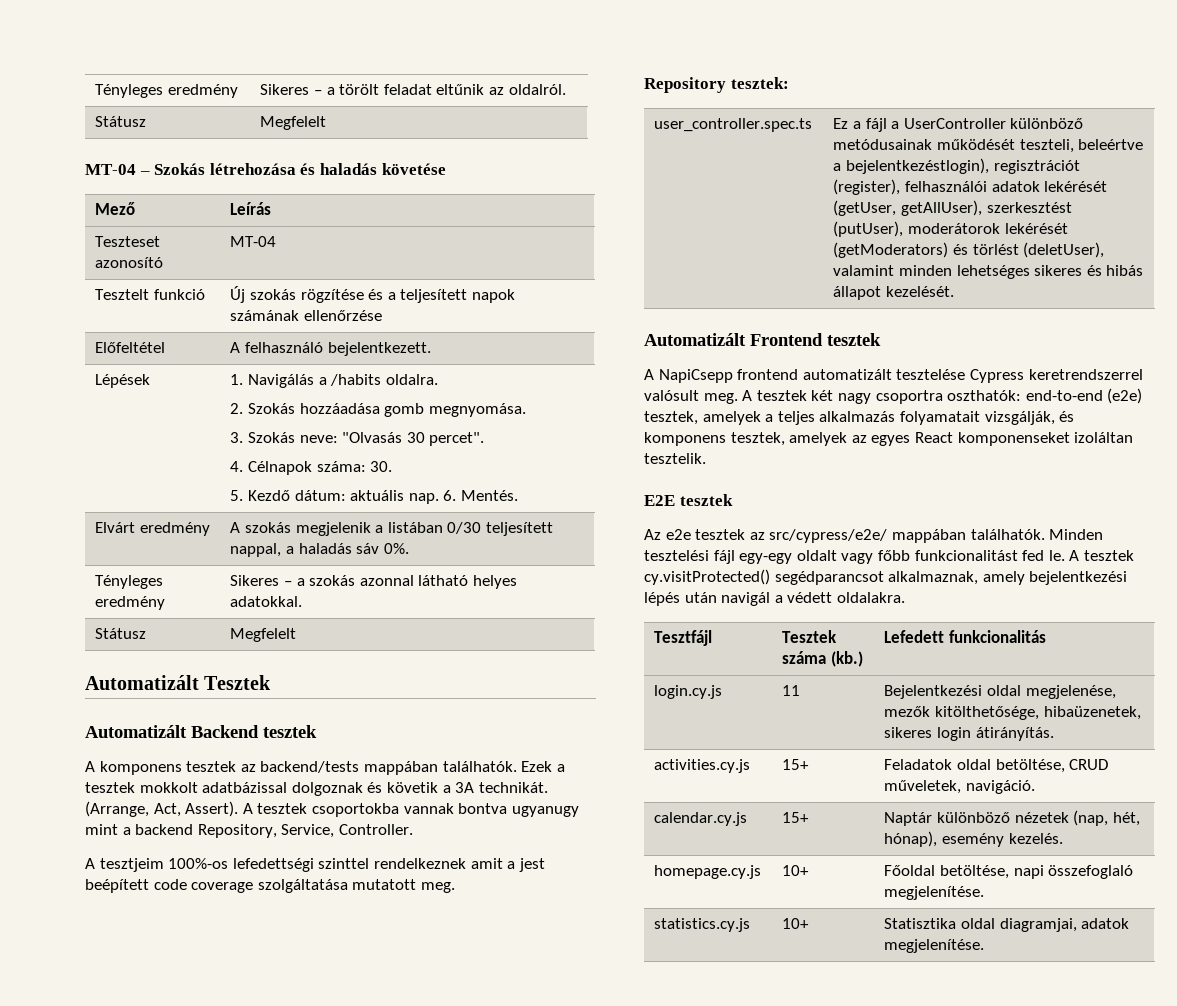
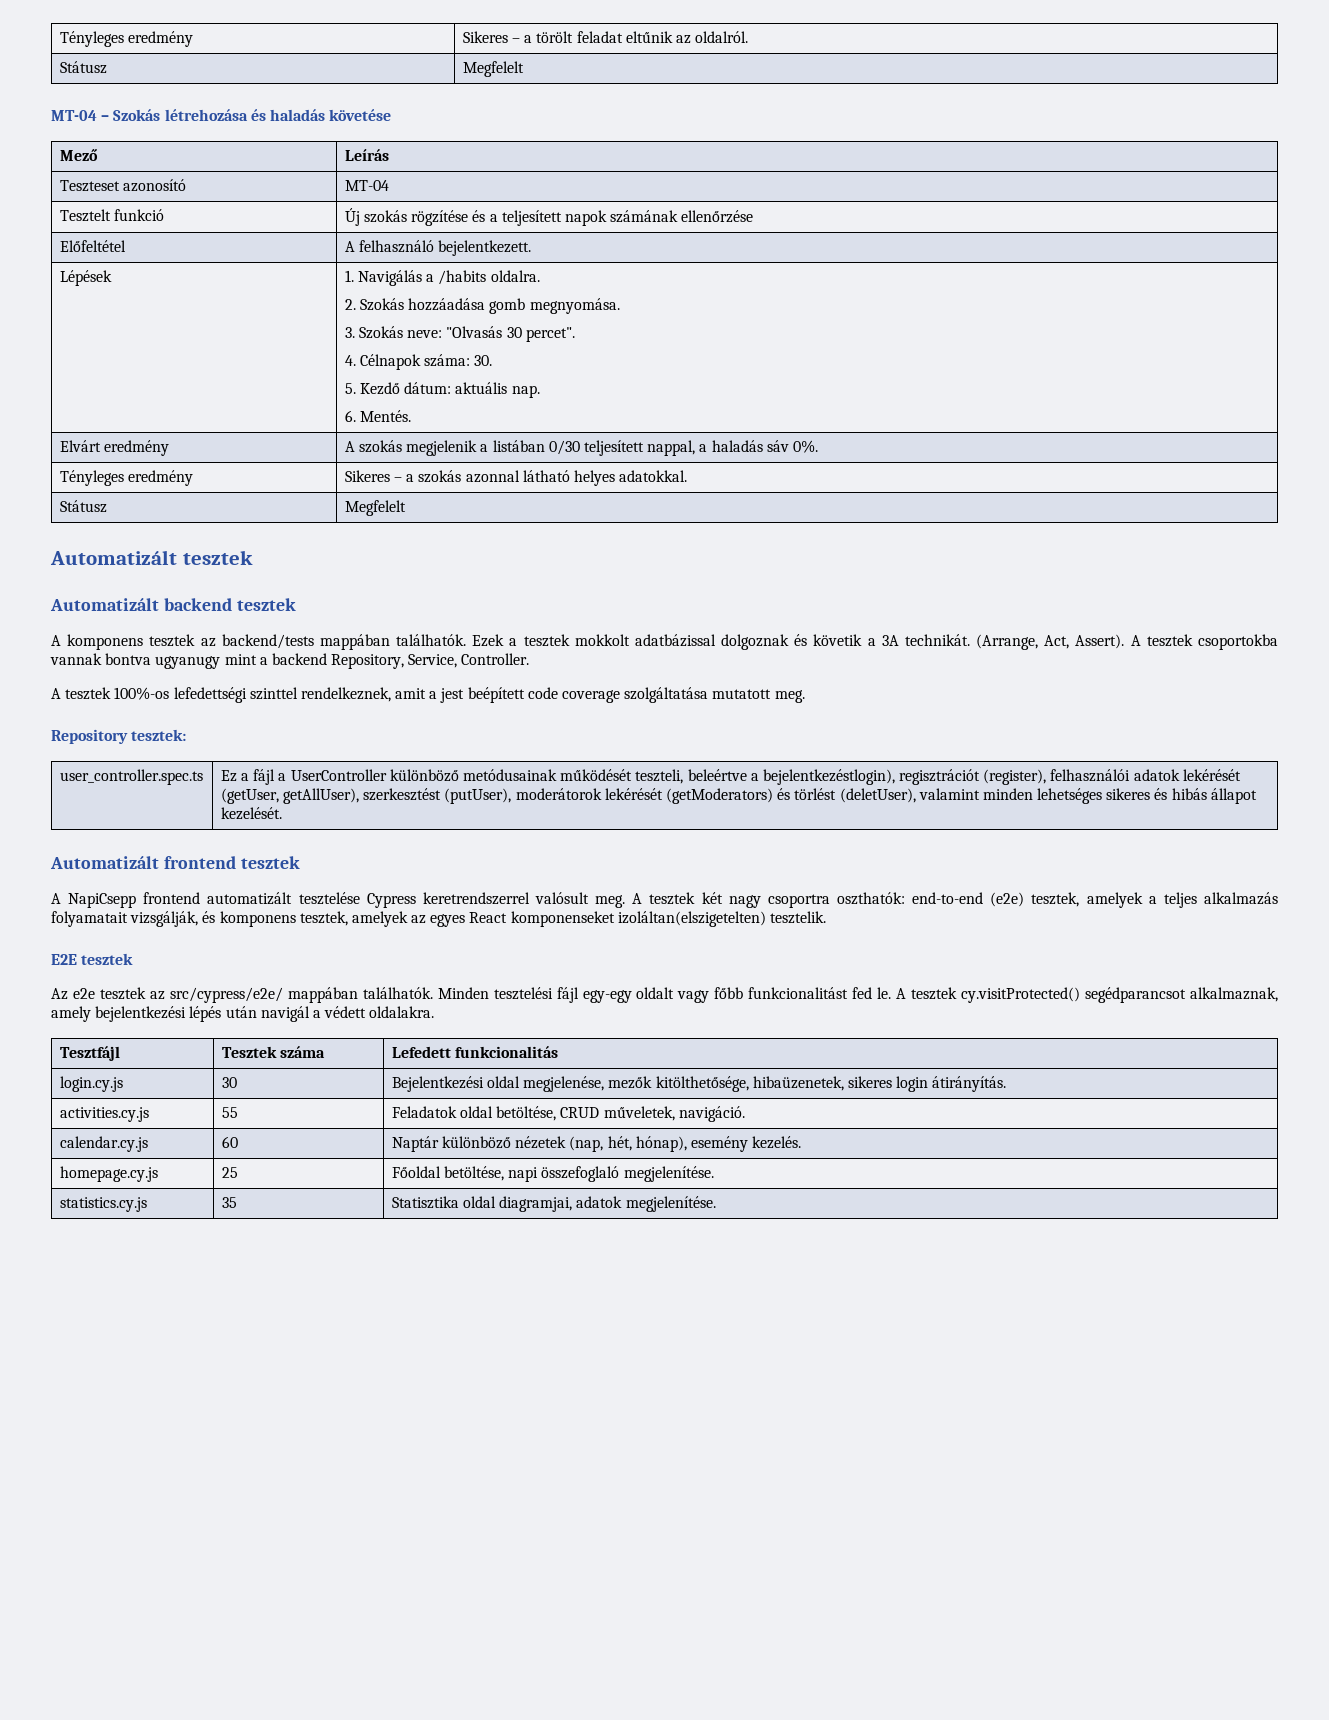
(439, 498) none -> (540, 391) //
[204,675,272,690] [85,725,259,738] Tesztek // Automatizált Backend -> [182,550,253,565] [50,598,232,611] tesztek // Automatizált backend
[99,858,164,872] tesztjeim -> [65,687,112,700] tesztek
[373,858,466,869] rendelkeznek -> [300,687,391,702] rendelkeznek,
[750,333,823,346] Frontend -> [163,856,236,869] frontend
[1074,432,1134,443] izoláltan -> [617,911,766,927] izoláltan(elszigetelten)
[831,651,864,667] (kb.) -> (326, 1052) none
[782,685,801,696] 11 -> [221,1077,237,1088] 30
[782,759,810,770] 15+ -> [221,1107,238,1118] 55
[782,812,810,823] 15+ -> [221,1136,238,1148] 60
[782,865,810,876] 10+ -> [221,1167,238,1178] 25
[782,918,810,929] 10+ -> [221,1197,237,1208] 35

